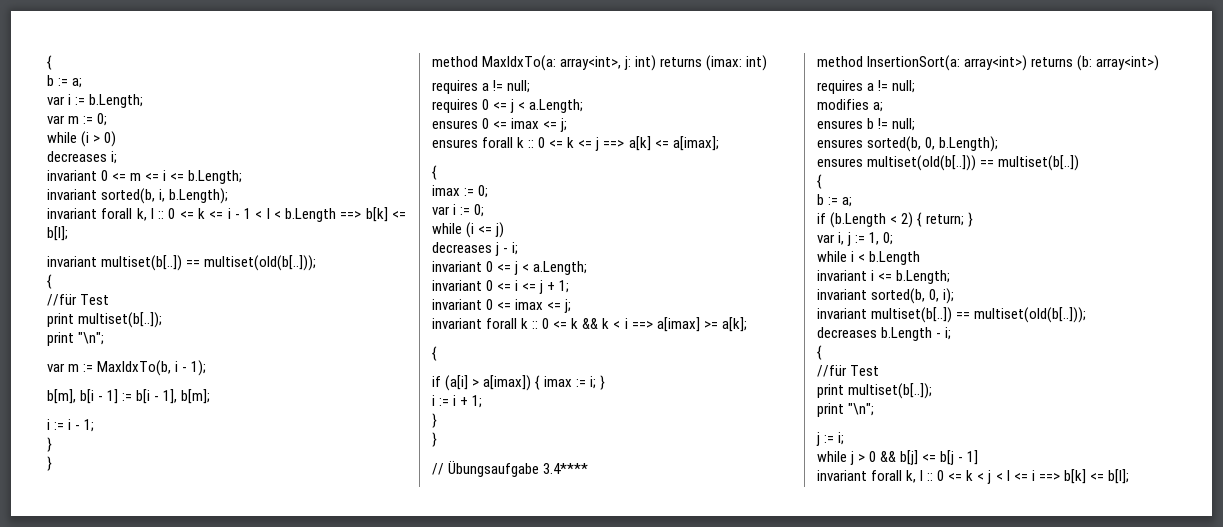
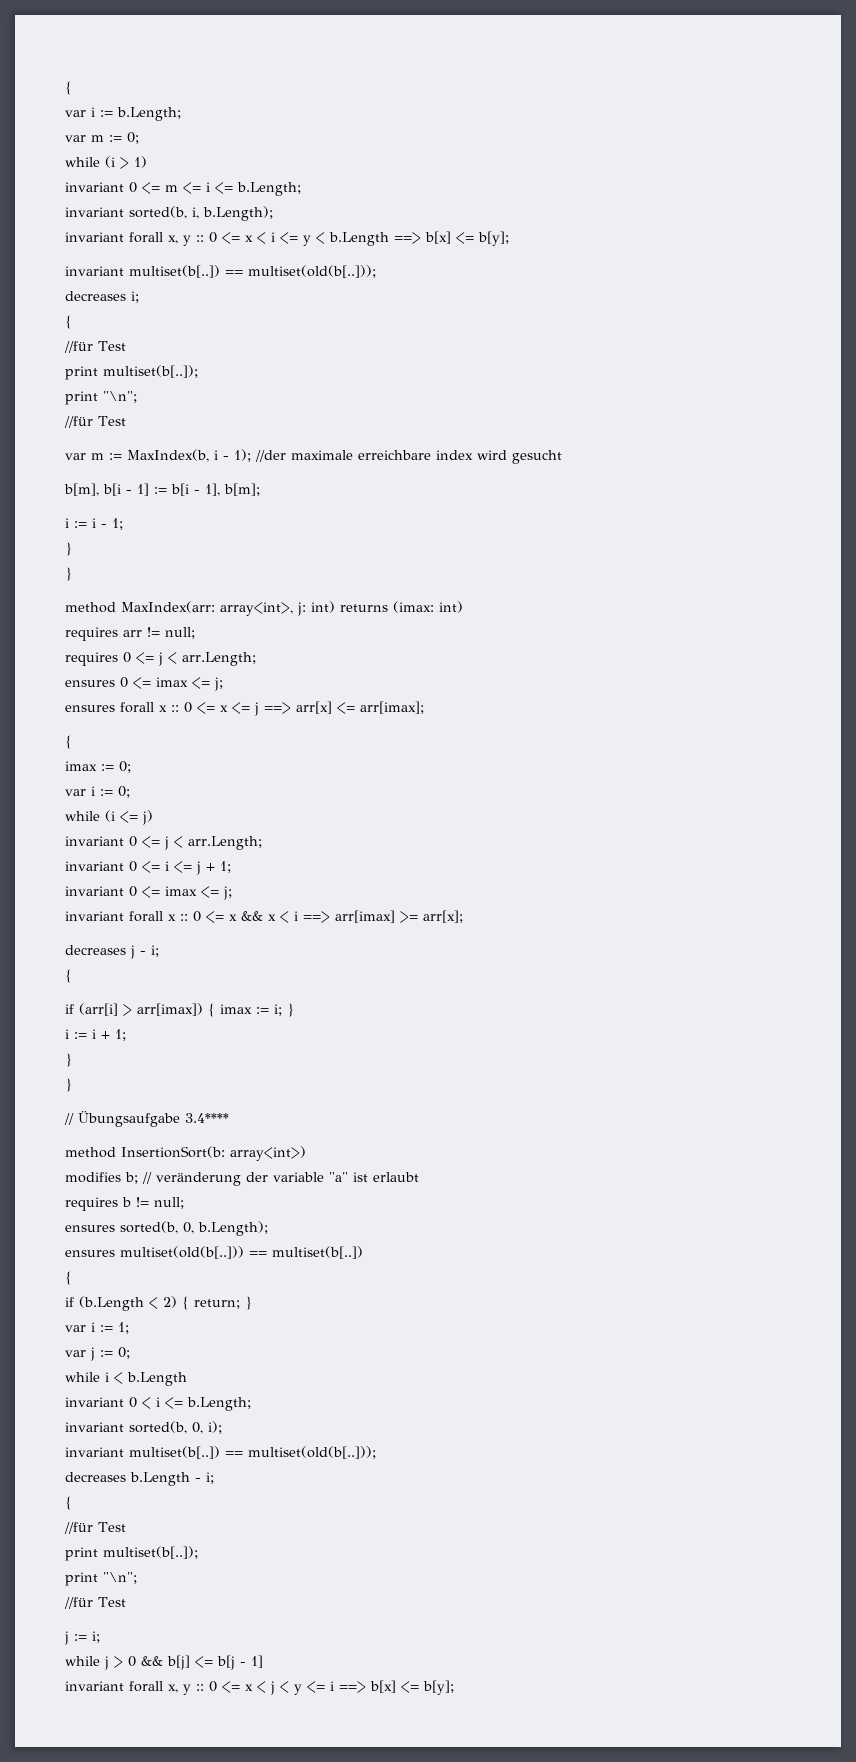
[47,55,52,70] [47,75,83,88] { // b := a; -> [65,81,72,95] {
[104,131,117,147] [47,151,118,164] 0) // decreases i; -> [134,156,147,168] 1)
[136,207,406,222] [47,226,68,241] [47,255,317,271] [47,274,52,289] [47,294,110,306] [47,312,163,328] [47,332,105,346] [47,360,172,376] k, l :: 0 <= k <= i - 1 < l < b.Length ==> b[k] <= b[l]; // invariant multiset(b[..]) == multiset(old(b[..])); // { // //für Test // print multiset(b[..]); // print "\n"; // var m := MaxIdxTo(b, -> [168,231,509,246] [65,265,376,278] [65,291,139,303] [65,315,72,329] [64,341,126,353] [65,365,198,380] [65,391,137,405] [64,416,126,428] [65,449,209,462] x, y :: 0 <= x < i <= y < b.Length ==> b[x] <= b[y]; // invariant multiset(b[..]) == multiset(old(b[..])); // decreases i; // { // //für Test // print multiset(b[..]); // print "\n"; // //für Test // var m := MaxIndex(b,
(207, 368) none -> [255,450,562,464] //der maximale erreichbare index wird gesucht
[482,55,557,71] MaxIdxTo(a: -> [121,601,215,613] MaxIndex(arr:
[482,83,490,91] a -> [123,630,142,637] arr
[529,99,584,113] a.Length; -> [182,652,256,666] arr.Length;
[517,137,575,148] k :: 0 <= k -> [159,702,228,714] x :: 0 <= x
[628,136,719,151] a[k] <= a[imax]; -> [296,701,424,714] arr[x] <= arr[imax];
[432,242,519,256] // decreases j - i; -> (153, 817) none
[533,261,588,275] a.Length; -> [188,836,262,850] arr.Length;
[521,317,747,332] [432,346,437,361] [432,375,532,391] k :: 0 <= k && k < i ==> a[imax] >= a[k]; // { // if (a[i] > a[imax]) -> [168,910,463,923] [65,945,159,959] [65,969,72,983] [65,1003,203,1016] x :: 0 <= x && x < i ==> arr[imax] >= arr[x]; // decreases j - i; // { // if (arr[i] > arr[imax])
[867,55,1160,71] [817,80,916,94] [817,99,884,112] [817,120,863,129] InsertionSort(a: array<int>) returns (b: array<int>) // requires a != null; // modifies a; // ensures -> [121,1146,306,1161] [65,1172,419,1186] [65,1197,118,1211] InsertionSort(b: array<int>) // modifies b; // veränderung der variable "a" ist erlaubt // requires
[817,194,853,207] // b := a; -> (72, 1278) none
[838,232,880,246] i, j := 1, -> [91,1322,129,1334] [65,1347,113,1361] i := 1; // var j :=
(867, 275) none -> [129,1397,151,1409] 0 <
(875, 409) none -> [64,1597,126,1609] // //für Test
[906,470,974,483] k, l :: 0 <= k -> [168,1681,253,1695] x, y :: 0 <= x
[1006,470,1010,481] l -> [294,1684,302,1695] y
[1063,469,1129,484] b[k] <= b[l]; -> [370,1680,454,1695] b[x] <= b[y];

